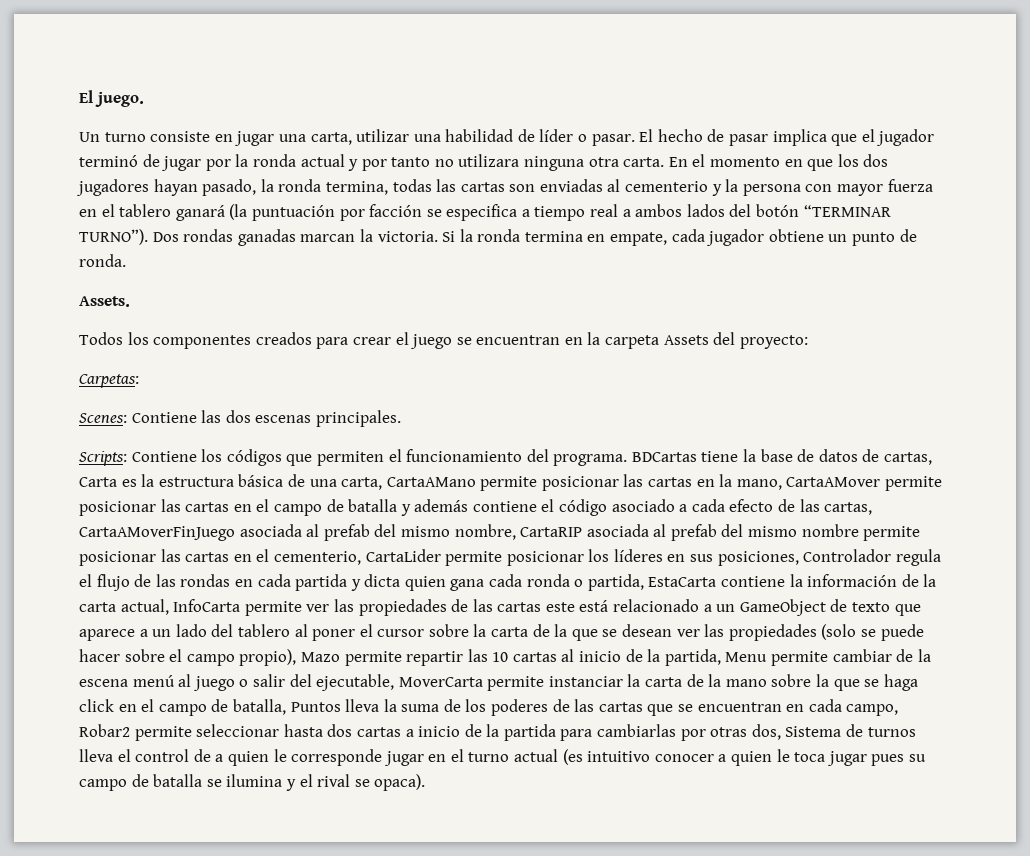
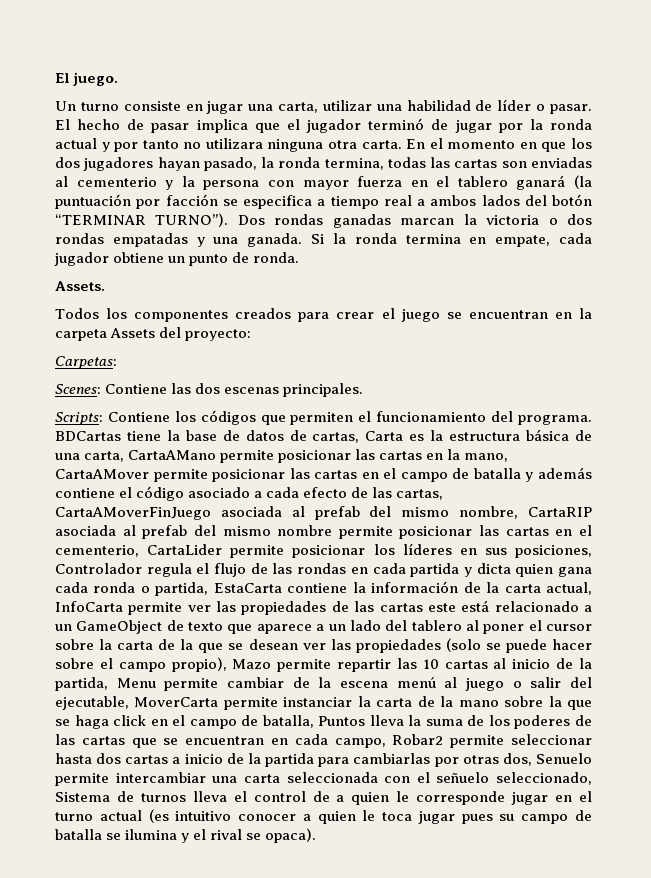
[377,231,438,242] victoria. -> [486,214,593,225] [55,233,303,247] victoria o dos rondas empatadas y una ganada.
(781, 732) none -> [535,753,592,764] [55,772,592,786] Senuelo permite intercambiar una carta seleccionada con el señuelo seleccionado,

